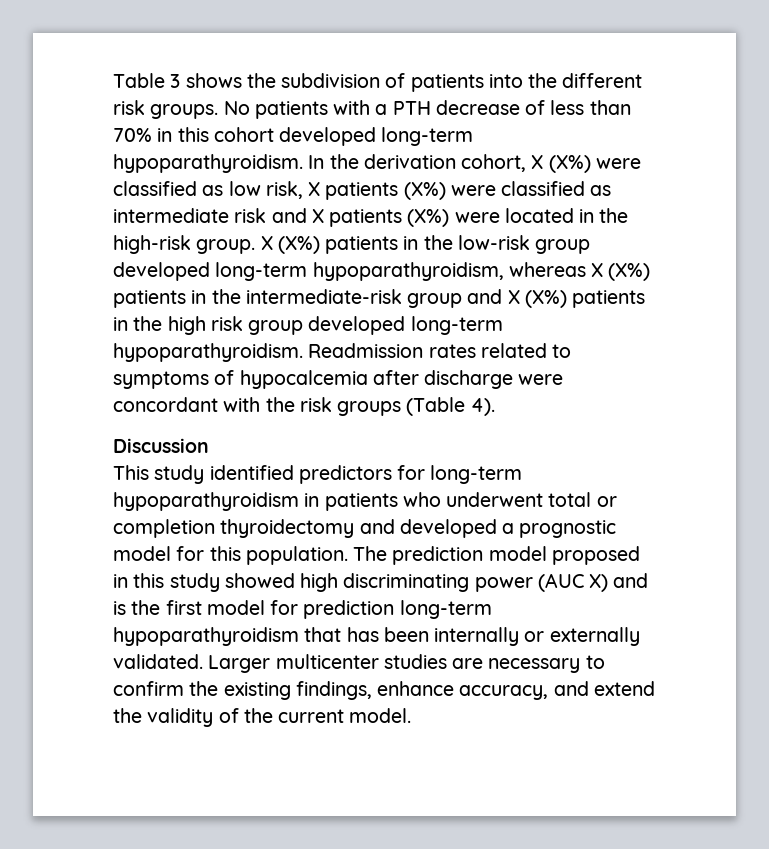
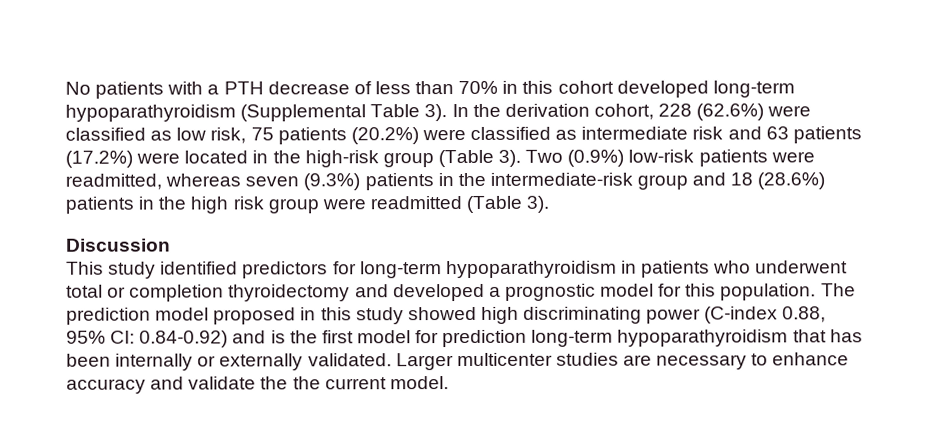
[113,73,643,92] [113,100,219,119] Table 3 shows the subdivision of patients into the different risk groups. -> (65, 88) none
[113,154,303,173] hypoparathyroidism. -> [65,104,448,122] hypoparathyroidism (Supplemental Table 3).
[531,155,591,173] X (X%) -> [658,103,765,121] 228 (62.6%)
[308,182,446,200] X patients (X%) -> [250,127,419,145] 75 patients (20.2%)
[311,209,450,227] X patients (X%) -> [765,126,862,144] [65,150,133,168] 63 patients (17.2%)
[196,235,591,254] [113,262,651,281] group. X (X%) patients in the low-risk group developed long-term hypoparathyroidism, whereas X (X%) -> [382,149,815,168] [65,173,361,191] group (Table 3). Two (0.9%) low-risk patients were readmitted, whereas seven (9.3%)
[507,290,567,308] X (X%) -> [730,172,826,190] 18 (28.6%)
[308,316,503,335] [113,343,572,362] [113,370,564,389] [113,397,495,416] developed long-term hypoparathyroidism. Readmission rates related to symptoms of hypocalcemia after discharge were concordant with the risk groups (Table 4). -> [321,195,550,214] were readmitted (Table 3).
[537,573,609,592] (AUC X) -> [704,306,827,324] [66,330,229,348] (C-index 0.88, 95% CI: 0.84-0.92)
[113,681,655,700] [113,708,239,727] confirm the existing findings, enhance accuracy, and extend the validity of -> [772,352,850,366] [66,376,289,394] enhance accuracy and validate the

